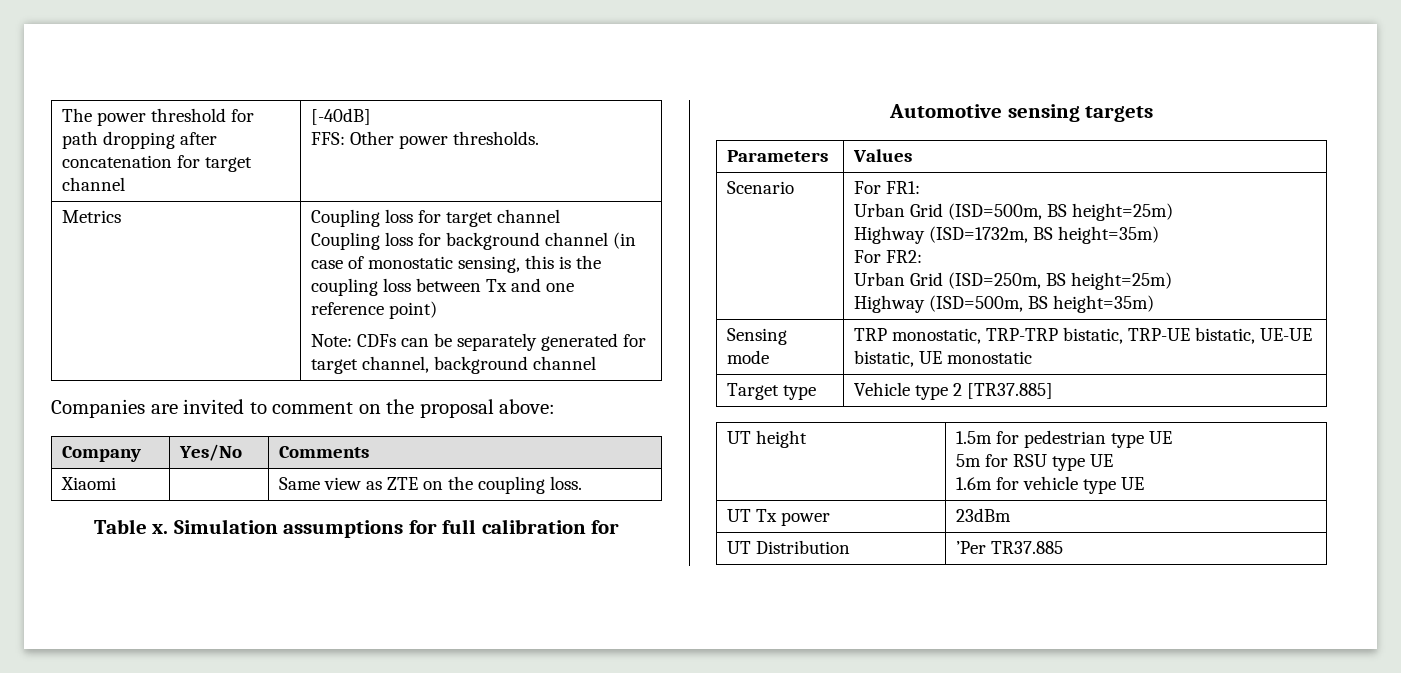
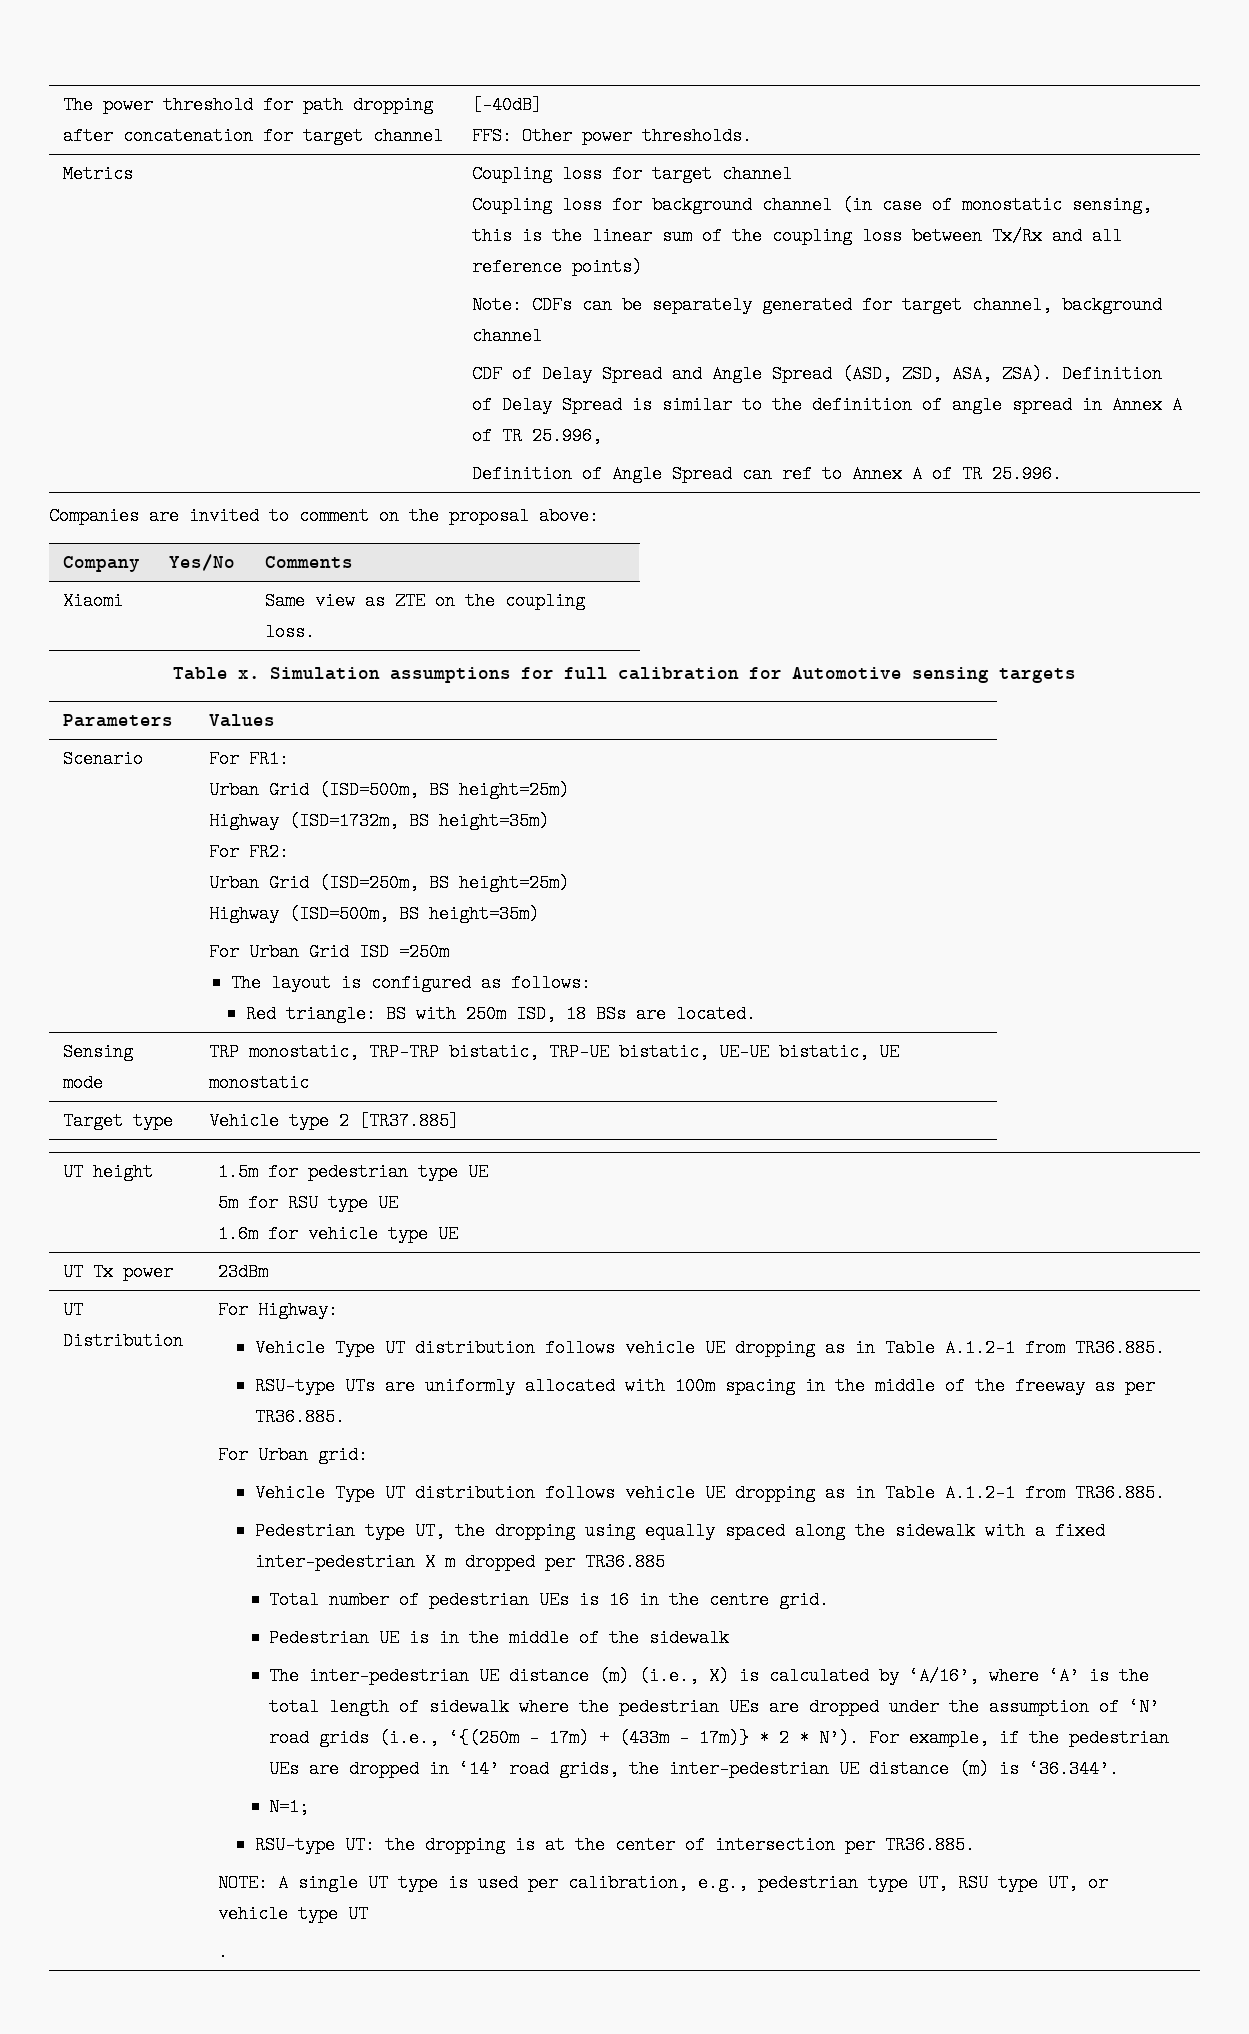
[310,278,574,296] [310,301,437,319] coupling loss between Tx and one reference point) -> [592,227,1123,245] [472,258,643,276] linear sum of the coupling loss between Tx/Rx and all reference points)
(596, 363) none -> [472,365,1163,383] [472,396,1183,414] [472,427,603,445] [472,465,1063,483] // CDF of Delay Spread and Angle Spread (ASD, ZSD, ASA, ZSA). Definition of Delay Spread is similar to the definition of angle spread in Annex A of TR 25.996, // Definition of Angle Spread can ref to Annex A of TR 25.996.
(1154, 304) none -> [209,943,450,961] [230,974,591,992] [245,1005,756,1023] // For Urban Grid ISD =250m // The layout is configured as follows: // Red triangle: BS with 250m ISD, 18 BSs are located.
[955,541,1063,554] ’Per TR37.885 -> [218,1301,339,1319] [254,1339,1165,1357] [254,1377,1155,1395] [254,1408,345,1426] [218,1446,369,1464] [254,1484,1165,1502] [254,1522,1105,1540] [254,1553,665,1571] [269,1591,830,1609] [269,1629,730,1647] [269,1667,1150,1685] [269,1698,1160,1716] [269,1729,1170,1747] [269,1760,1120,1778] [269,1798,310,1816] [254,1836,975,1854] [218,1874,1109,1892] [218,1905,369,1923] [218,1943,229,1961] For Highway: // Vehicle Type UT distribution follows vehicle UE dropping as in Table A.1.2-1 from TR36.885. // RSU-type UTs are uniformly allocated with 100m spacing in the middle of the freeway as per TR36.885. // For Urban grid: // Vehicle Type UT distribution follows vehicle UE dropping as in Table A.1.2-1 from TR36.885. // Pedestrian type UT, the dropping using equally spaced along the sidewalk with a fixed inter-pedestrian X m dropped per TR36.885 // Total number of pedestrian UEs is 16 in the centre grid. // Pedestrian UE is in the middle of the sidewalk // The inter-pedestrian UE distance (m) (i.e., X) is calculated by ‘A/16’, where ‘A’ is the total length of sidewalk where the pedestrian UEs are dropped under the assumption of ‘N’ road grids (i.e., ‘{(250m – 17m) + (433m – 17m)} * 2 * N’). For example, if the pedestrian UEs are dropped in ‘14’ road grids, the inter-pedestrian UE distance (m) is ‘36.344’. // N=1; // RSU-type UT: the dropping is at the center of intersection per TR36.885. // NOTE: A single UT type is used per calibration, e.g., pedestrian type UT, RSU type UT, or vehicle type UT // .

